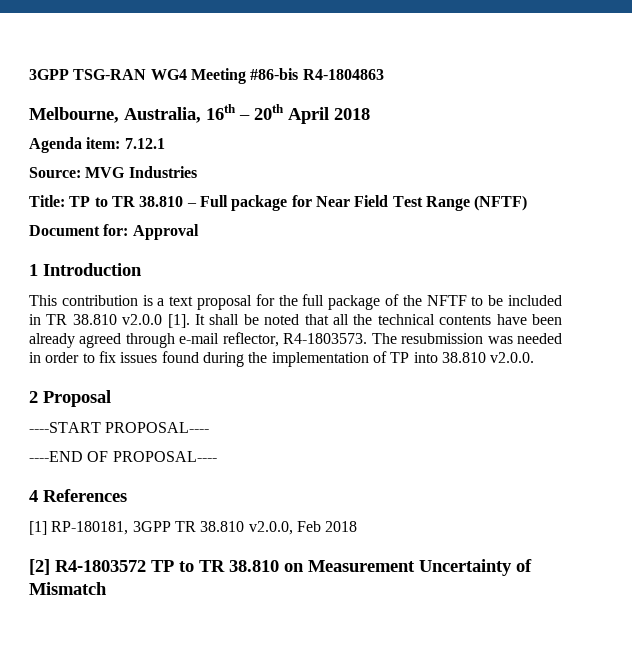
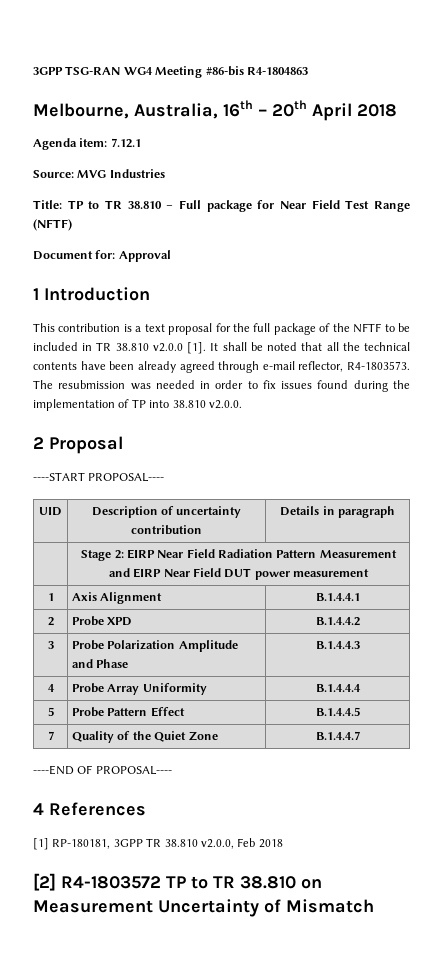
(210, 427) none -> [39,507,62,516] [91,506,242,518] [131,525,202,535] [280,506,395,518] [81,549,397,561] [108,568,370,580] [47,593,54,601] [72,592,163,604] [315,593,360,601] [47,617,54,626] [72,616,133,626] [315,617,360,626] [47,641,54,649] [72,640,238,652] [72,659,129,668] [315,641,360,649] [47,684,55,692] [72,683,207,695] [315,684,361,692] [47,707,54,716] [72,707,185,717] [315,707,360,716] [47,731,54,740] [72,731,218,743] [315,731,360,740] // UID | Description of uncertainty contribution | Details in paragraph // | Stage 2: EIRP Near Field Radiation Pattern Measurement and EIRP Near Field DUT power measurement // 1 | Axis Alignment | B.1.4.4.1 // 2 | Probe XPD | B.1.4.4.2 // 3 | Probe Polarization Amplitude and Phase | B.1.4.4.3 // 4 | Probe Array Uniformity | B.1.4.4.4 // 5 | Probe Pattern Effect | B.1.4.4.5 // 7 | Quality of the Quiet Zone | B.1.4.4.7

